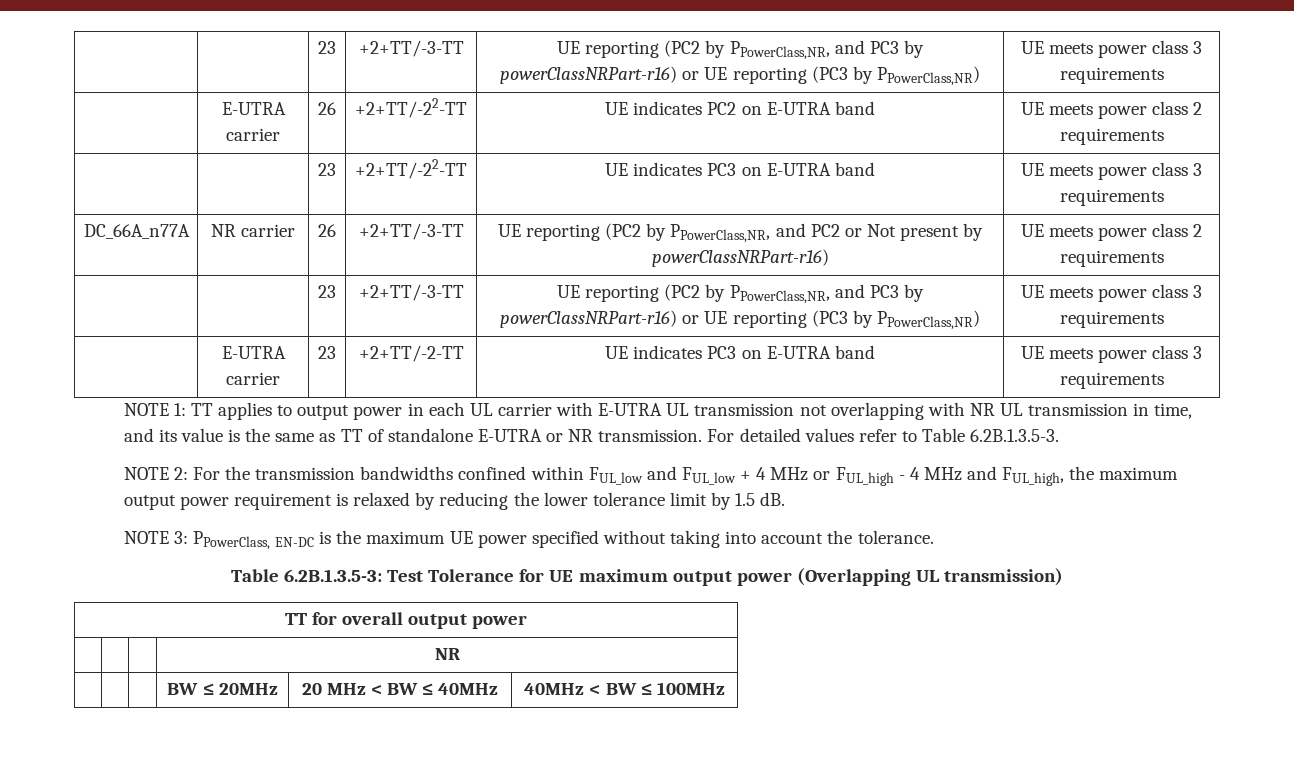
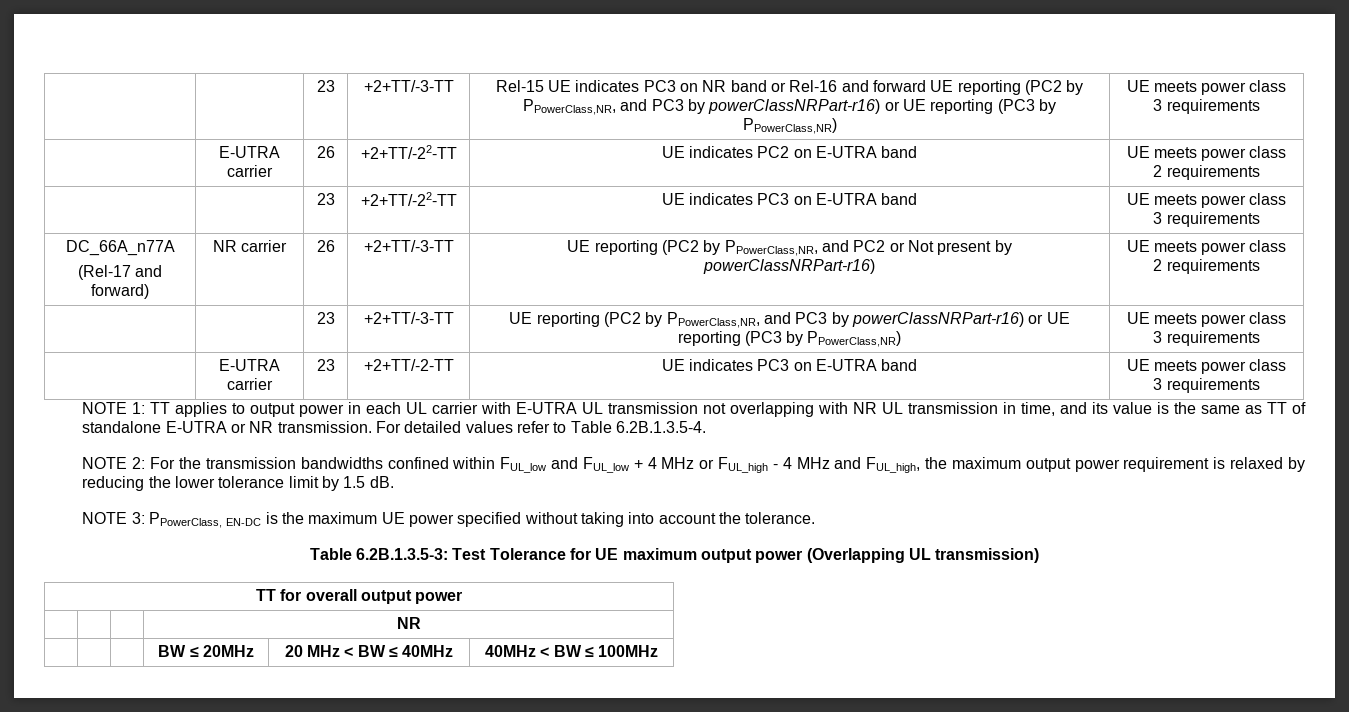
[318,41,336,54] [358,40,464,57] | | 23 | +2+TT/-3-TT | -> [316,80,335,92] [363,80,454,92] [495,80,926,92] | | 23 | +2+TT/-3-TT | Rel-15 UE indicates PC3 on NR band or Rel-16 and forward
(190, 231) none -> [77,265,163,280] [91,284,149,299] // (Rel-17 and forward)
[970,429,1060,442] 6.2B.1.3.5-3. -> [615,421,706,433] 6.2B.1.3.5-4.

